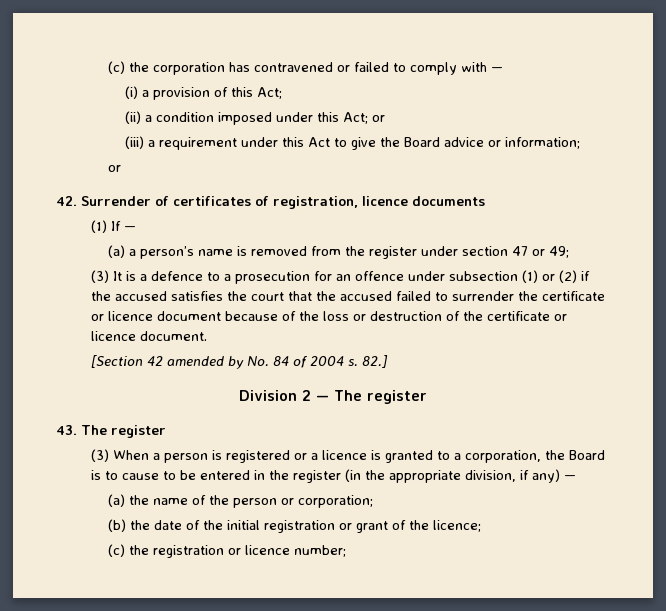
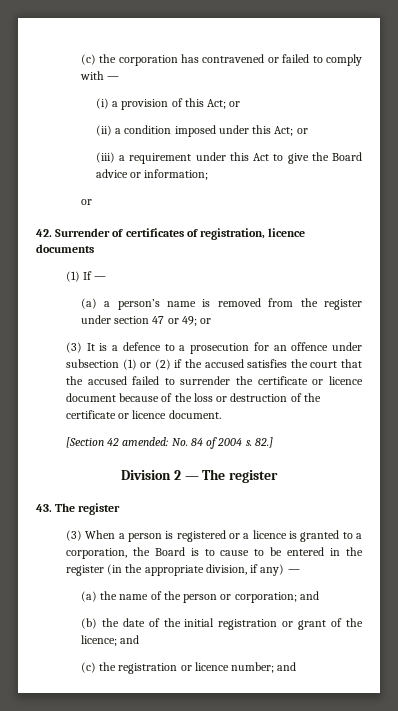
(283, 93) none -> [229,101,241,107] or
(569, 252) none -> [200,318,212,324] or
[166,356,244,369] amended by -> [122,437,169,446] amended:
(373, 501) none -> [299,591,319,600] and
(481, 526) none -> [120,635,140,644] and
(346, 551) none -> [277,662,297,671] and

